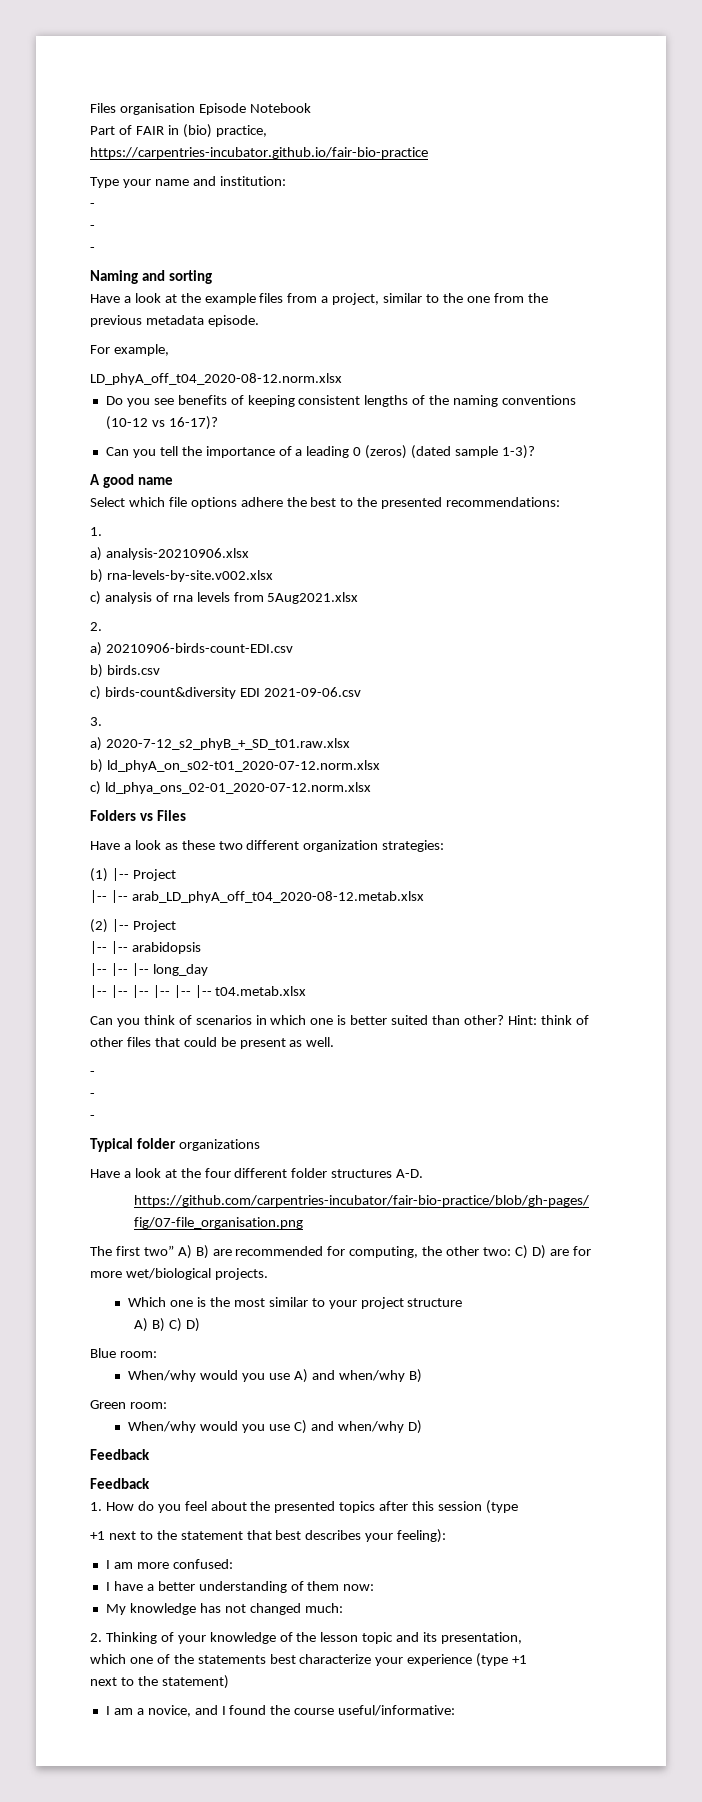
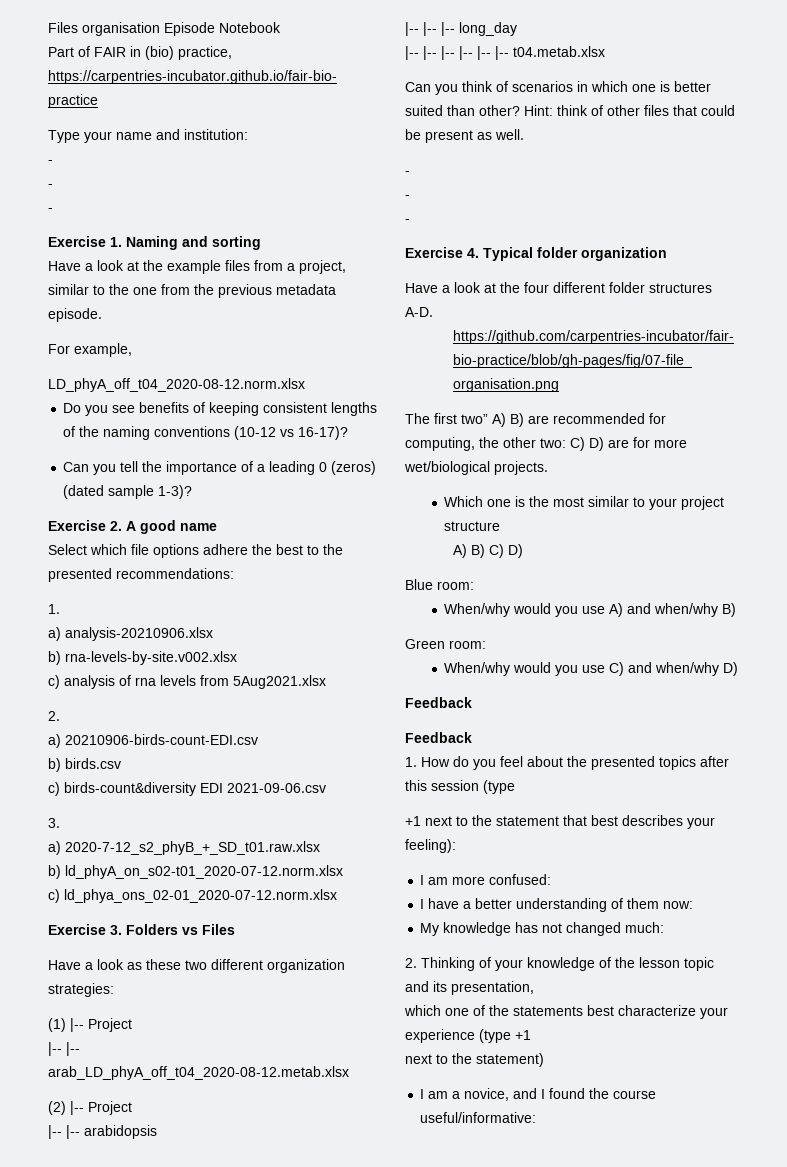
(95, 249) none -> [48,236,122,247] Exercise 1.
(535, 452) none -> [48,520,122,531] Exercise 2.
(371, 788) none -> [48,924,122,935] Exercise 3.
(95, 1117) none -> [405,247,479,258] Exercise 4.
[178,1139,260,1151] organizations -> [581,247,667,261] organization

